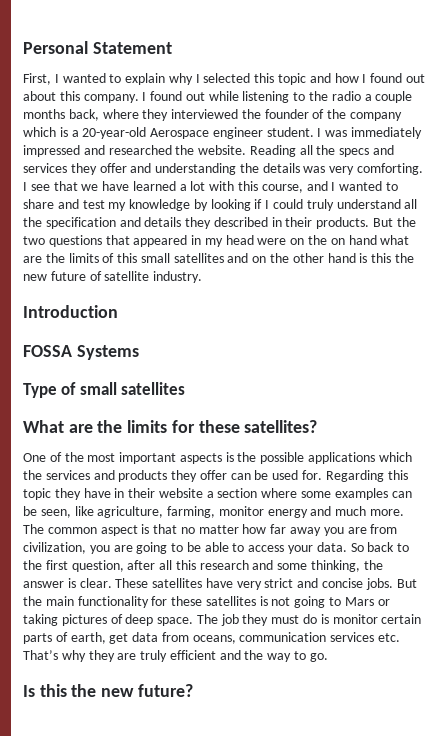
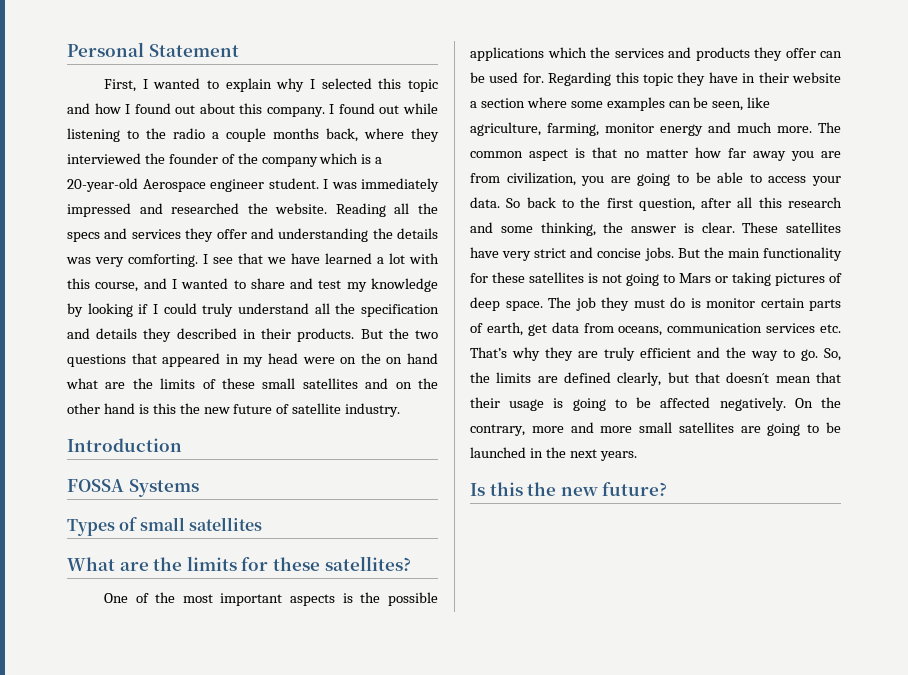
[117,253,138,263] this -> [222,378,256,389] these
[23,383,57,398] Type -> [67,519,115,536] Types
(328, 657) none -> [824,348,841,361] [470,372,841,386] [470,397,841,411] [470,422,841,436] [470,447,637,461] So, the limits are defined clearly, but that doesn´t mean that their usage is going to be affected negatively. On the contrary, more and more small satellites are going to be launched in the next years.

